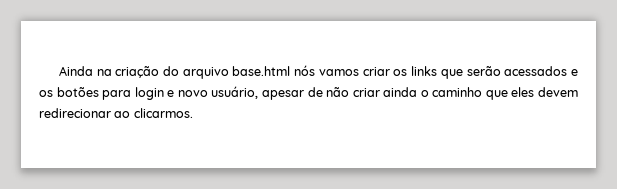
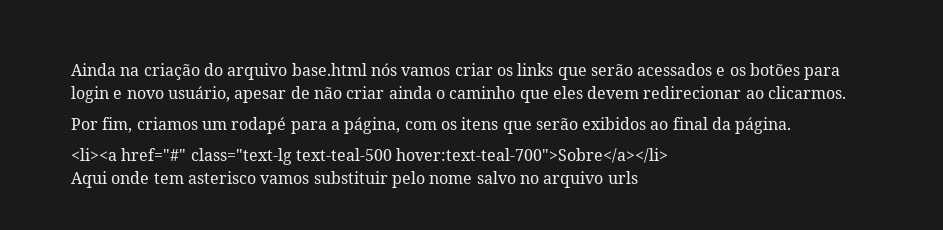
(193, 113) none -> [71,117,792,134] [71,148,669,165] [71,171,638,188] // Por fim, criamos um rodapé para a página, com os itens que serão exibidos ao final da página. // <li><a href="#" class="text-lg text-teal-500 hover:text-teal-700">Sobre</a></li> // Aqui onde tem asterisco vamos substituir pelo nome salvo no arquivo urls

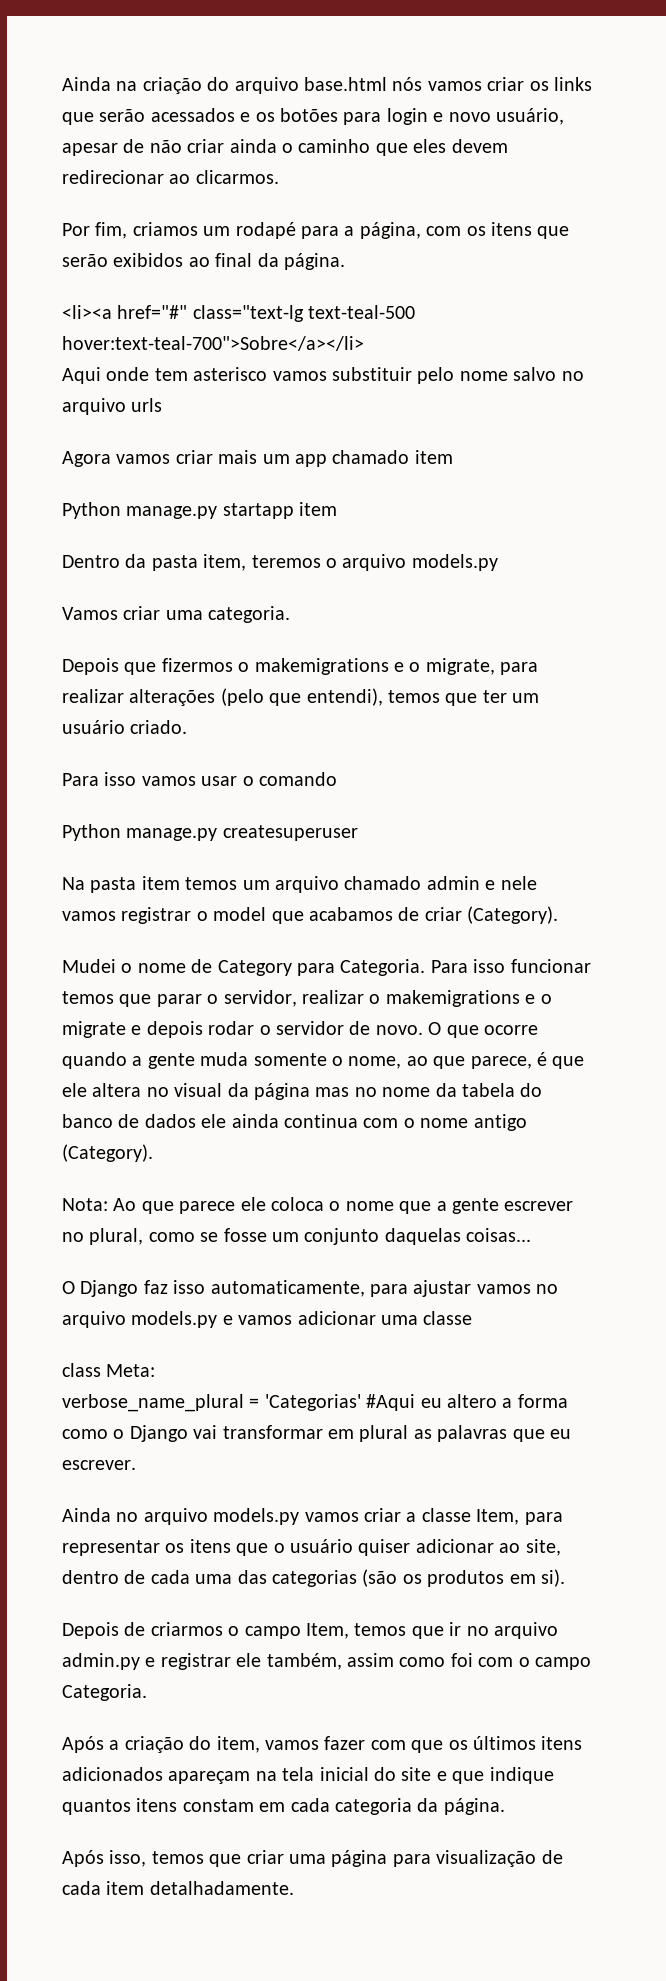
(638, 177) none -> [62,450,453,467] [62,502,338,519] [62,554,498,571] [62,606,291,623] [62,658,539,675] [62,688,540,706] [62,720,188,734] [62,772,337,786] [62,824,358,841] [62,876,537,893] [62,906,559,924] [62,959,591,976] [62,990,552,1007] [62,1021,538,1038] [62,1052,585,1069] [62,1083,543,1100] [62,1114,527,1131] [62,1144,153,1162] [62,1197,574,1214] [62,1228,532,1245] [62,1280,559,1297] [62,1311,473,1328] [62,1363,156,1377] [62,1394,568,1412] [62,1425,571,1442] [62,1460,136,1470] [62,1508,563,1525] [62,1539,561,1556] [62,1569,565,1587] [62,1622,558,1639] [62,1653,591,1670] [62,1684,147,1701] [62,1736,583,1753] [62,1767,554,1784] [62,1798,505,1815] [62,1850,563,1867] [62,1881,294,1895] // Agora vamos criar mais um app chamado item // Python manage.py startapp item // Dentro da pasta item, teremos o arquivo models.py // Vamos criar uma categoria. // Depois que fizermos o makemigrations e o migrate, para realizar alterações (pelo que entendi), temos que ter um usuário criado. // Para isso vamos usar o comando // Python manage.py createsuperuser // Na pasta item temos um arquivo chamado admin e nele vamos registrar o model que acabamos de criar (Category). // Mudei o nome de Category para Categoria. Para isso funcionar temos que parar o servidor, realizar o makemigrations e o migrate e depois rodar o servidor de novo. O que ocorre quando a gente muda somente o nome, ao que parece, é que ele altera no visual da página mas no nome da tabela do banco de dados ele ainda continua com o nome antigo (Category). // Nota: Ao que parece ele coloca o nome que a gente escrever no plural, como se fosse um conjunto daquelas coisas... // O Django faz isso automaticamente, para ajustar vamos no arquivo models.py e vamos adicionar uma classe // class Meta: // verbose_name_plural = 'Categorias' #Aqui eu altero a forma como o Django vai transformar em plural as palavras que eu escrever. // Ainda no arquivo models.py vamos criar a classe Item, para representar os itens que o usuário quiser adicionar ao site, dentro de cada uma das categorias (são os produtos em si). // Depois de criarmos o campo Item, temos que ir no arquivo admin.py e registrar ele também, assim como foi com o campo Categoria. // Após a criação do item, vamos fazer com que os últimos itens adicionados apareçam na tela inicial do site e que indique quantos itens constam em cada categoria da página. // Após isso, temos que criar uma página para visualização de cada item detalhadamente.

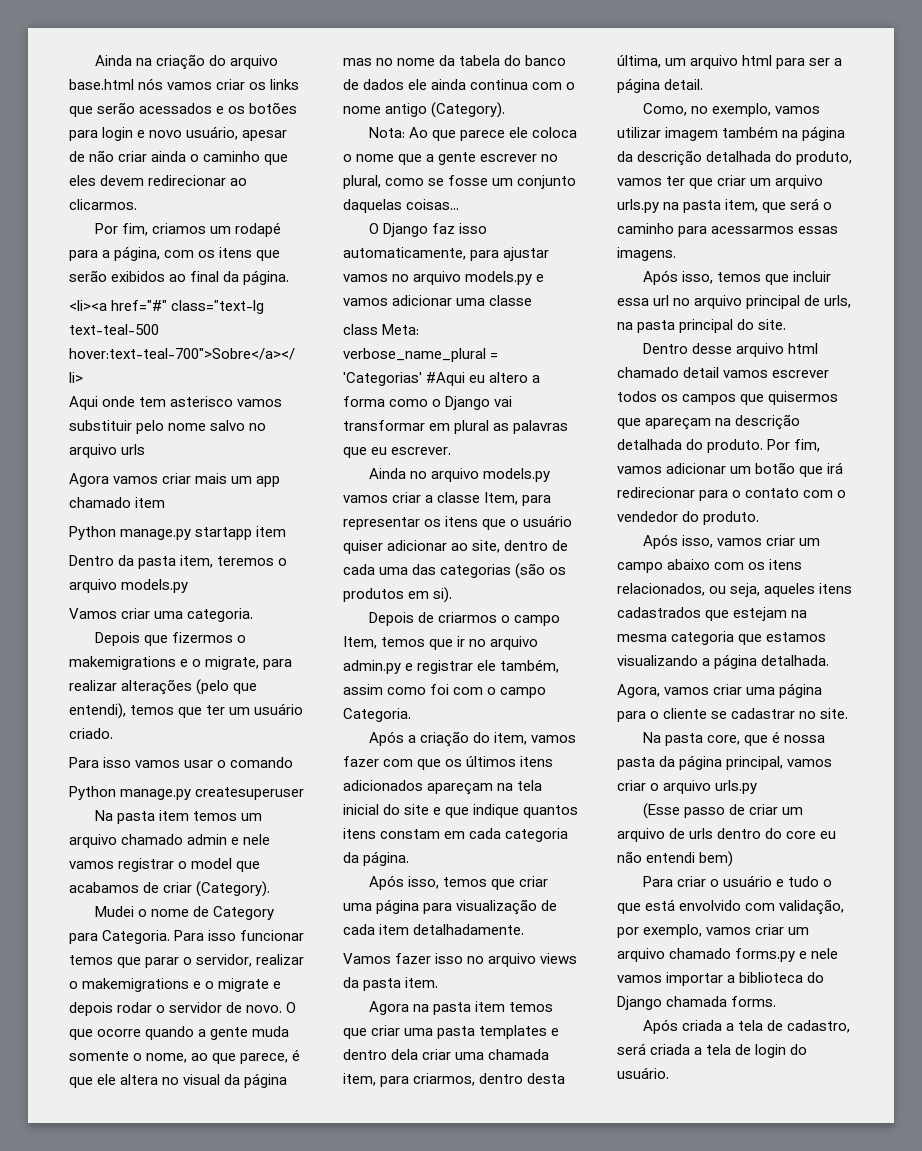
(294, 1888) none -> [343,953,578,967] [343,977,439,991] [369,1001,554,1015] [343,1025,560,1039] [343,1049,550,1060] [343,1073,566,1087] [617,55,843,69] [617,78,704,93] [643,103,821,117] [617,126,846,141] [617,150,853,166] [617,175,824,189] [617,198,833,213] [617,223,839,237] [617,247,676,261] [643,270,832,285] [617,295,852,309] [617,319,787,333] [643,343,819,357] [617,367,830,378] [617,391,839,405] [617,414,801,430] [617,439,821,453] [617,462,844,477] [617,487,847,501] [617,511,760,525] [643,534,821,549] [617,559,803,573] [617,583,853,597] [617,607,808,621] [617,631,827,645] [617,654,830,669] [617,683,823,698] [617,708,849,722] [643,731,826,746] [617,755,833,770] [617,780,758,794] [643,803,804,819] [617,828,837,842] [617,851,734,867] [643,875,833,887] [617,899,845,915] [617,924,810,938] [617,948,839,962] [617,972,825,986] [617,996,777,1010] [643,1019,851,1034] [617,1043,808,1058] [617,1067,669,1079] // Vamos fazer isso no arquivo views da pasta item. // Agora na pasta item temos que criar uma pasta templates e dentro dela criar uma chamada item, para criarmos, dentro desta última, um arquivo html para ser a página detail. // Como, no exemplo, vamos utilizar imagem também na página da descrição detalhada do produto, vamos ter que criar um arquivo urls.py na pasta item, que será o caminho para acessarmos essas imagens. // Após isso, temos que incluir essa url no arquivo principal de urls, na pasta principal do site. // Dentro desse arquivo html chamado detail vamos escrever todos os campos que quisermos que apareçam na descrição detalhada do produto. Por fim, vamos adicionar um botão que irá redirecionar para o contato com o vendedor do produto. // Após isso, vamos criar um campo abaixo com os itens relacionados, ou seja, aqueles itens cadastrados que estejam na mesma categoria que estamos visualizando a página detalhada. // Agora, vamos criar uma página para o cliente se cadastrar no site. // Na pasta core, que é nossa pasta da página principal, vamos criar o arquivo urls.py // (Esse passo de criar um arquivo de urls dentro do core eu não entendi bem) // Para criar o usuário e tudo o que está envolvido com validação, por exemplo, vamos criar um arquivo chamado forms.py e nele vamos importar a biblioteca do Django chamada forms. // Após criada a tela de cadastro, será criada a tela de login do usuário.

